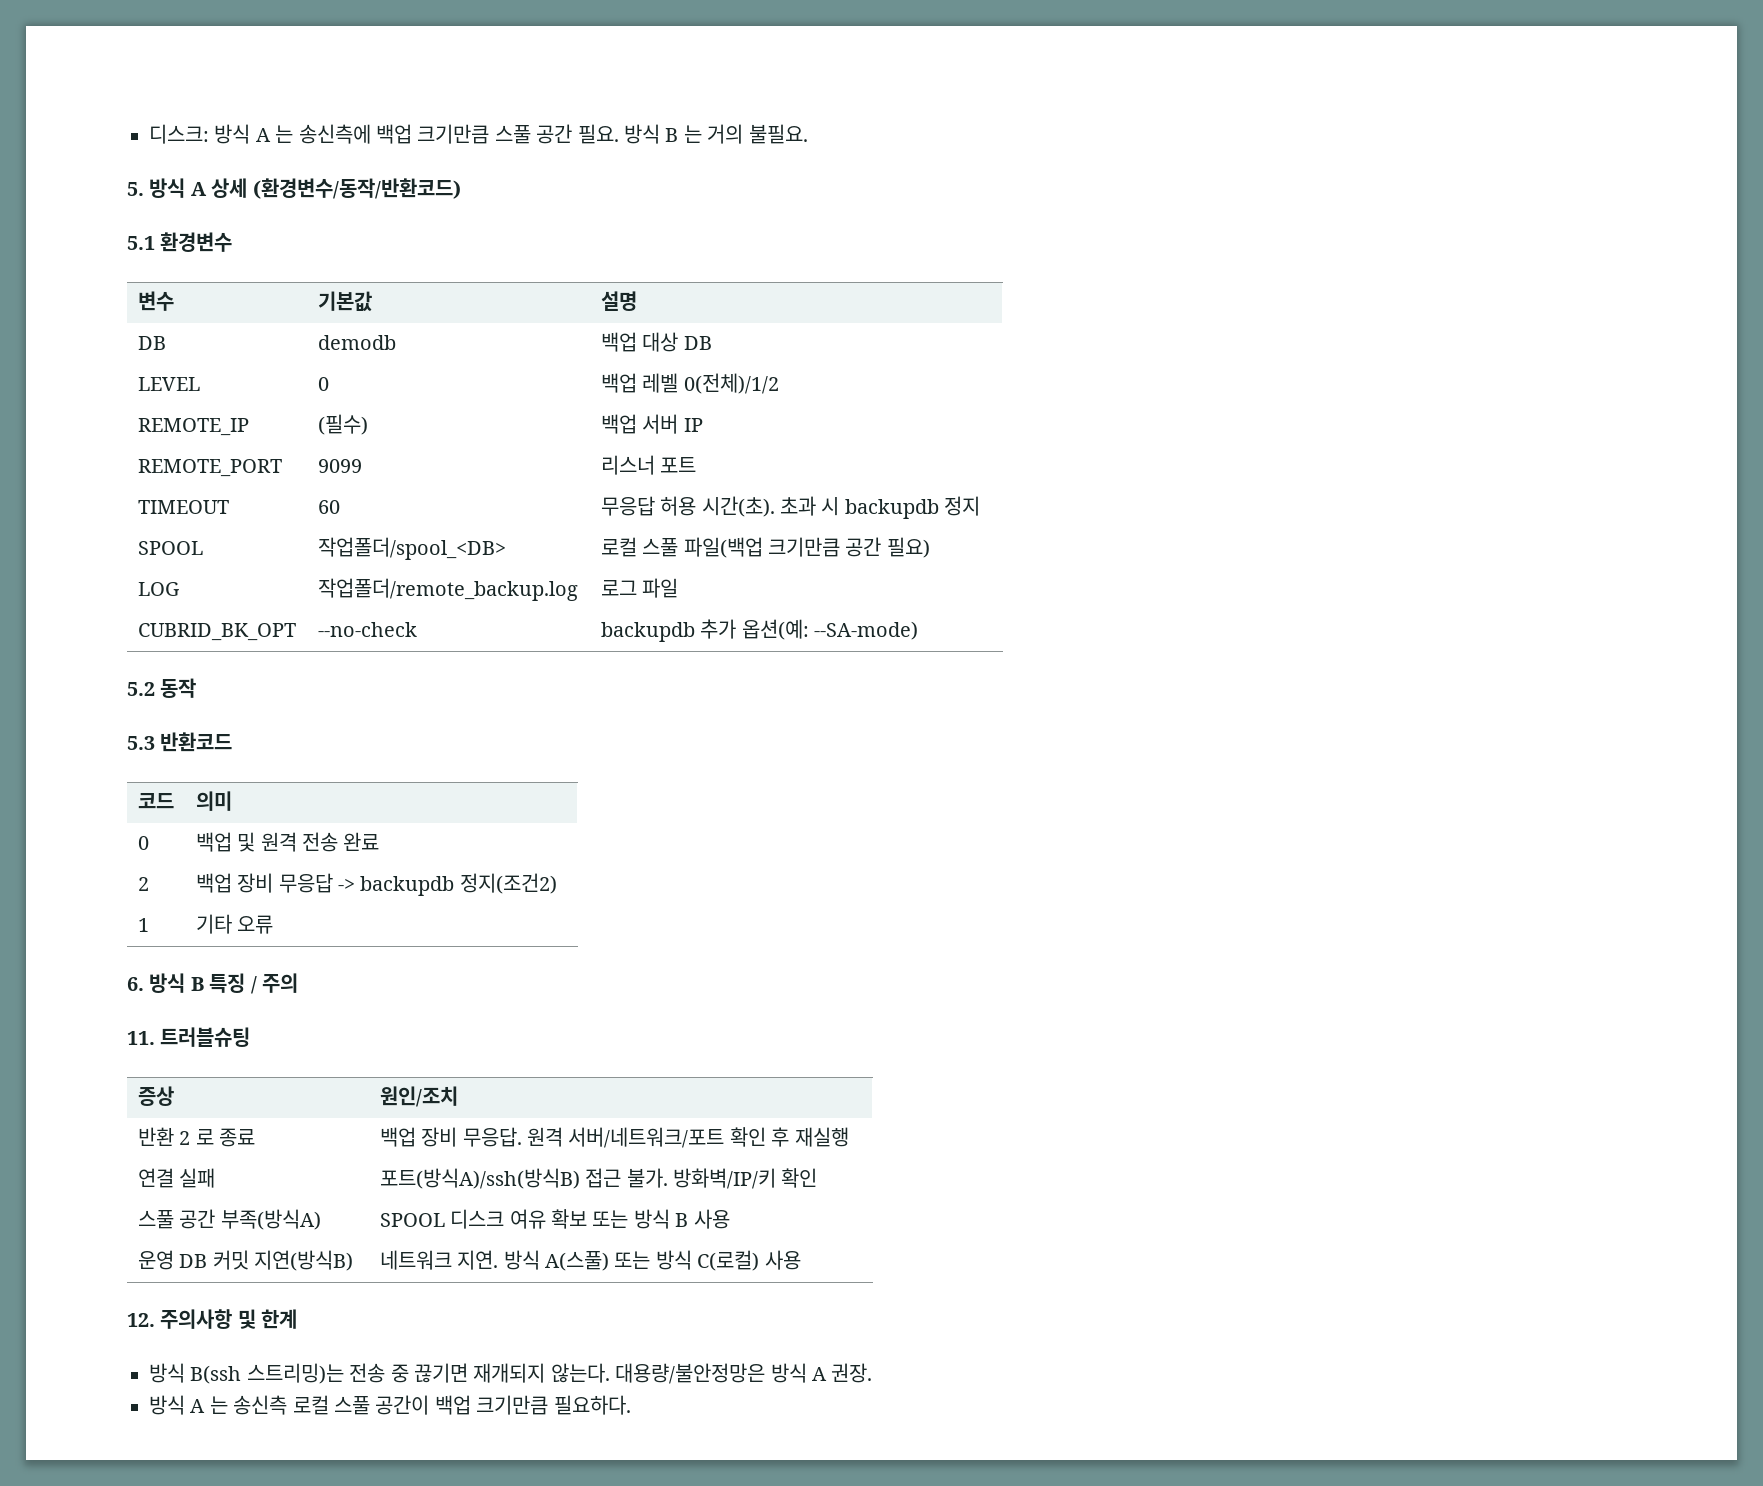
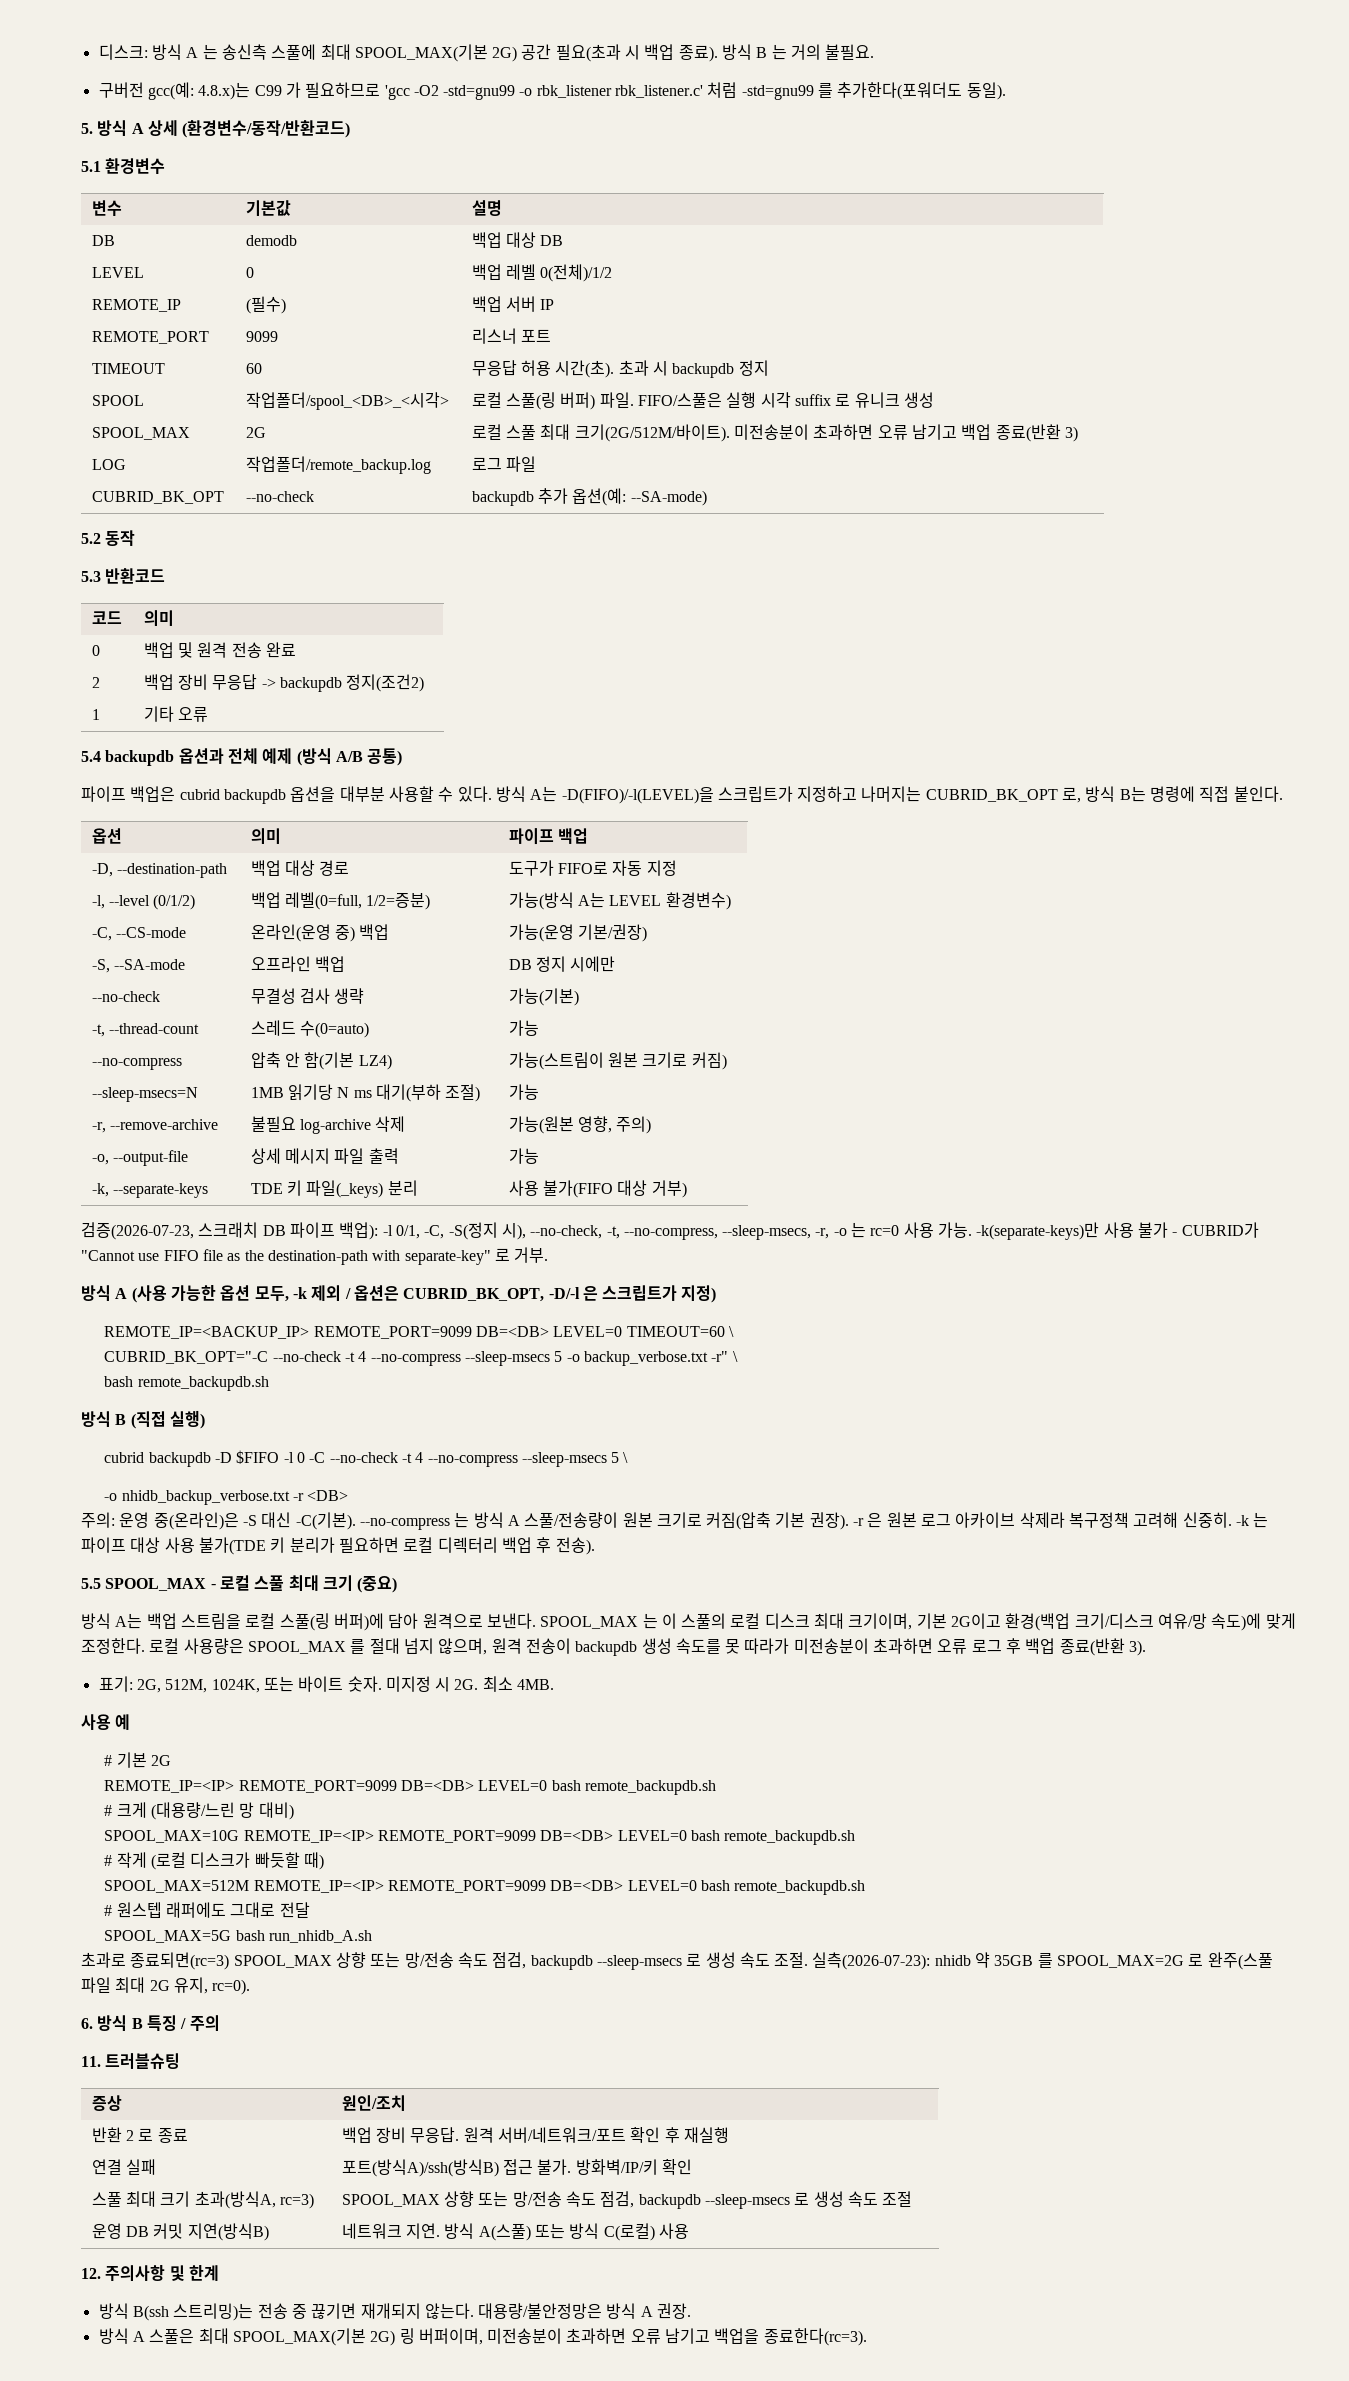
[298,124,619,144] 송신측에 백업 크기만큼 스풀 공간 필요. -> [221,44,718,62] 송신측 스풀에 최대 SPOOL_MAX(기본 2G) 공간 필요(초과 시 백업 종료).
(808, 134) none -> [98,82,1006,100] // 구버전 gcc(예: 4.8.x)는 C99 가 필요하므로 'gcc -O2 -std=gnu99 -o rbk_listener rbk_listener.c' 처럼 -std=gnu99 를 추가한다(포워더도 동일).
[317,537,506,560] [600,537,930,558] 작업폴더/spool_<DB> | 로컬 스풀 파일(백업 크기만큼 공간 필요) -> [245,392,449,410] [471,392,935,410] [91,427,190,440] [245,427,266,438] [471,424,1079,442] 작업폴더/spool_<DB>_<시각> | 로컬 스풀(링 버퍼) 파일. FIFO/스풀은 실행 시각 suffix 로 유니크 생성 // SPOOL_MAX | 2G | 로컬 스풀 최대 크기(2G/512M/바이트). 미전송분이 초과하면 오류 남기고 백업 종료(반환 3)
(274, 924) none -> [81,748,403,766] [81,786,1283,804] [91,828,122,844] [250,828,281,844] [508,828,589,845] [91,863,228,878] [250,860,350,876] [508,860,677,876] [91,894,196,910] [250,892,431,910] [508,892,731,910] [91,927,187,941] [250,924,390,942] [508,924,648,942] [91,959,186,973] [250,956,346,972] [508,956,616,972] [91,991,160,1002] [250,988,365,1004] [508,988,579,1006] [91,1023,200,1037] [250,1020,370,1038] [508,1020,539,1036] [91,1058,182,1070] [250,1052,392,1070] [508,1052,727,1070] [91,1087,198,1102] [250,1084,481,1102] [508,1084,539,1100] [91,1119,219,1133] [250,1116,406,1134] [508,1116,652,1134] [91,1150,189,1166] [250,1148,399,1164] [508,1148,539,1164] [91,1183,209,1198] [250,1180,418,1198] [508,1180,687,1198] [81,1222,1259,1240] [81,1247,549,1265] [81,1285,717,1303] [104,1326,734,1339] [104,1351,738,1366] [104,1376,269,1391] [81,1410,205,1429] [104,1450,629,1467] [104,1490,349,1505] [81,1512,1269,1530] [81,1537,595,1555] [81,1575,398,1593] [81,1613,1296,1631] [81,1638,1147,1656] [98,1676,555,1693] [81,1714,131,1730] [104,1752,171,1768] [104,1780,716,1795] [104,1802,294,1820] [104,1830,856,1845] [104,1852,324,1870] [104,1880,866,1895] [104,1902,310,1918] [104,1930,372,1943] [81,1952,1273,1970] [81,1977,251,1995] // 5.4 backupdb 옵션과 전체 예제 (방식 A/B 공통) // 파이프 백업은 cubrid backupdb 옵션을 대부분 사용할 수 있다. 방식 A는 -D(FIFO)/-l(LEVEL)을 스크립트가 지정하고 나머지는 CUBRID_BK_OPT 로, 방식 B는 명령에 직접 붙인다. // 옵션 | 의미 | 파이프 백업 // -D, --destination-path | 백업 대상 경로 | 도구가 FIFO로 자동 지정 // -l, --level (0/1/2) | 백업 레벨(0=full, 1/2=증분) | 가능(방식 A는 LEVEL 환경변수) // -C, --CS-mode | 온라인(운영 중) 백업 | 가능(운영 기본/권장) // -S, --SA-mode | 오프라인 백업 | DB 정지 시에만 // --no-check | 무결성 검사 생략 | 가능(기본) // -t, --thread-count | 스레드 수(0=auto) | 가능 // --no-compress | 압축 안 함(기본 LZ4) | 가능(스트림이 원본 크기로 커짐) // --sleep-msecs=N | 1MB 읽기당 N ms 대기(부하 조절) | 가능 // -r, --remove-archive | 불필요 log-archive 삭제 | 가능(원본 영향, 주의) // -o, --output-file | 상세 메시지 파일 출력 | 가능 // -k, --separate-keys | TDE 키 파일(_keys) 분리 | 사용 불가(FIFO 대상 거부) // 검증(2026-07-23, 스크래치 DB 파이프 백업): -l 0/1, -C, -S(정지 시), --no-check, -t, --no-compress, --sleep-msecs, -r, -o 는 rc=0 사용 가능. -k(separate-keys)만 사용 불가 - CUBRID가 "Cannot use FIFO file as the destination-path with separate-key" 로 거부. // 방식 A (사용 가능한 옵션 모두, -k 제외 / 옵션은 CUBRID_BK_OPT, -D/-l 은 스크립트가 지정) // REMOTE_IP=<BACKUP_IP> REMOTE_PORT=9099 DB=<DB> LEVEL=0 TIMEOUT=60 \ // CUBRID_BK_OPT="-C --no-check -t 4 --no-compress --sleep-msecs 5 -o backup_verbose.txt -r" \ // bash remote_backupdb.sh // 방식 B (직접 실행) // cubrid backupdb -D $FIFO -l 0 -C --no-check -t 4 --no-compress --sleep-msecs 5 \ // -o nhidb_backup_verbose.txt -r <DB> // 주의: 운영 중(온라인)은 -S 대신 -C(기본). --no-compress 는 방식 A 스풀/전송량이 원본 크기로 커짐(압축 기본 권장). -r 은 원본 로그 아카이브 삭제라 복구정책 고려해 신중히. -k 는 파이프 대상 사용 불가(TDE 키 분리가 필요하면 로컬 디렉터리 백업 후 전송). // 5.5 SPOOL_MAX - 로컬 스풀 최대 크기 (중요) // 방식 A는 백업 스트림을 로컬 스풀(링 버퍼)에 담아 원격으로 보낸다. SPOOL_MAX 는 이 스풀의 로컬 디스크 최대 크기이며, 기본 2G이고 환경(백업 크기/디스크 여유/망 속도)에 맞게 조정한다. 로컬 사용량은 SPOOL_MAX 를 절대 넘지 않으며, 원격 전송이 backupdb 생성 속도를 못 따라가 미전송분이 초과하면 오류 로그 후 백업 종료(반환 3). // 표기: 2G, 512M, 1024K, 또는 바이트 숫자. 미지정 시 2G. 최소 4MB. // 사용 예 // # 기본 2G // REMOTE_IP=<IP> REMOTE_PORT=9099 DB=<DB> LEVEL=0 bash remote_backupdb.sh // # 크게 (대용량/느린 망 대비) // SPOOL_MAX=10G REMOTE_IP=<IP> REMOTE_PORT=9099 DB=<DB> LEVEL=0 bash remote_backupdb.sh // # 작게 (로컬 디스크가 빠듯할 때) // SPOOL_MAX=512M REMOTE_IP=<IP> REMOTE_PORT=9099 DB=<DB> LEVEL=0 bash remote_backupdb.sh // # 원스텝 래퍼에도 그대로 전달 // SPOOL_MAX=5G bash run_nhidb_A.sh // 초과로 종료되면(rc=3) SPOOL_MAX 상향 또는 망/전송 속도 점검, backupdb --sleep-msecs 로 생성 속도 조절. 실측(2026-07-23): nhidb 약 35GB 를 SPOOL_MAX=2G 로 완주(스풀 파일 최대 2G 유지, rc=0).
[179,1209,321,1230] [379,1209,730,1229] 공간 부족(방식A) | SPOOL 디스크 여유 확보 또는 방식 B 사용 -> [126,2191,315,2209] [341,2191,913,2209] 최대 크기 초과(방식A, rc=3) | SPOOL_MAX 상향 또는 망/전송 속도 점검, backupdb --sleep-msecs 로 생성 속도 조절
[209,1395,631,1415] 는 송신측 로컬 스풀 공간이 백업 크기만큼 필요하다. -> [149,2328,867,2346] 스풀은 최대 SPOOL_MAX(기본 2G) 링 버퍼이며, 미전송분이 초과하면 오류 남기고 백업을 종료한다(rc=3).

